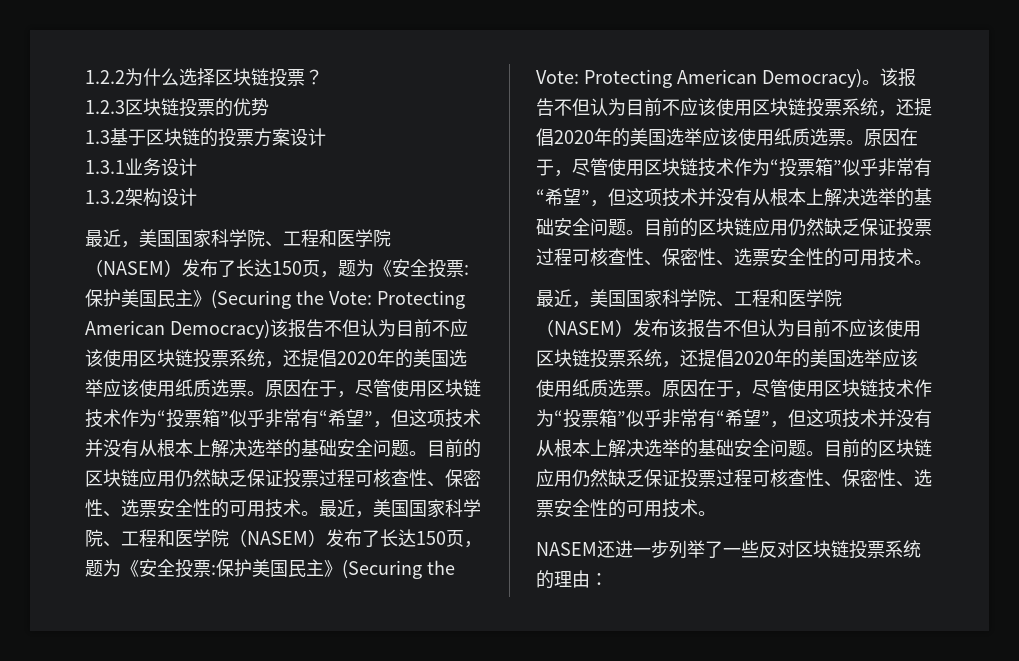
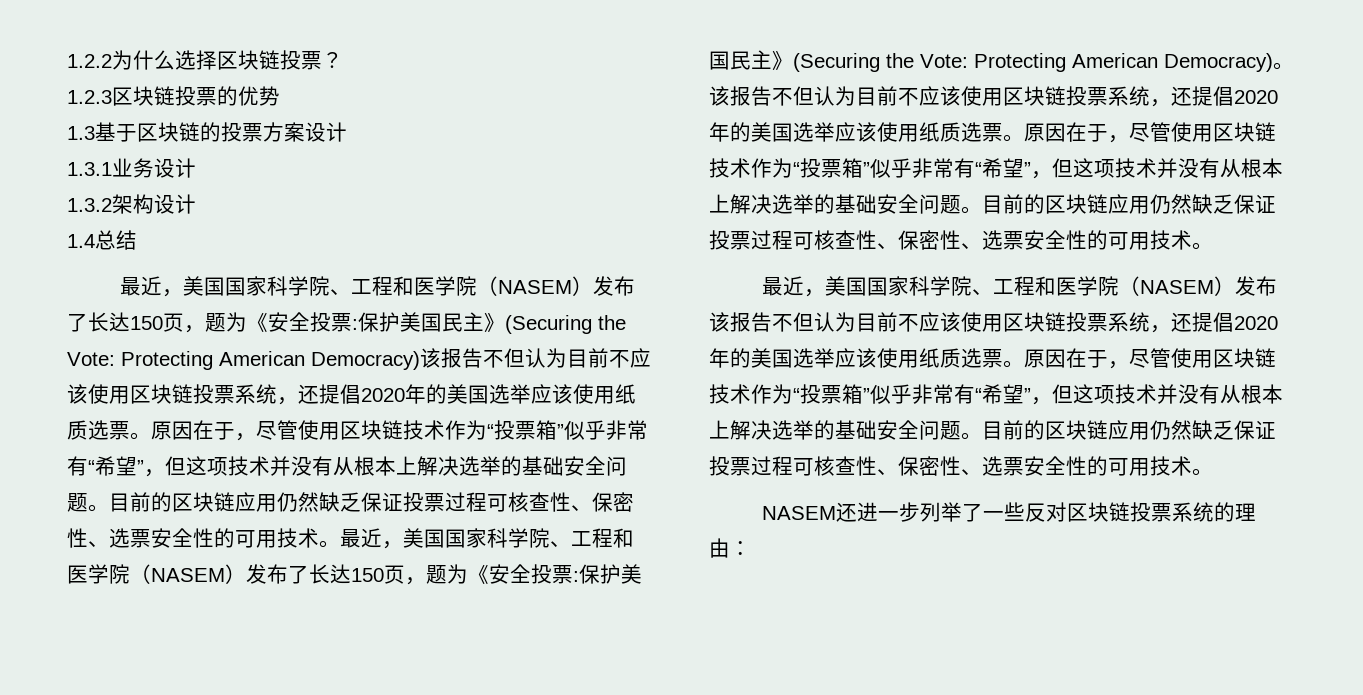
(197, 197) none -> [67,230,137,250] // 1.4总结

